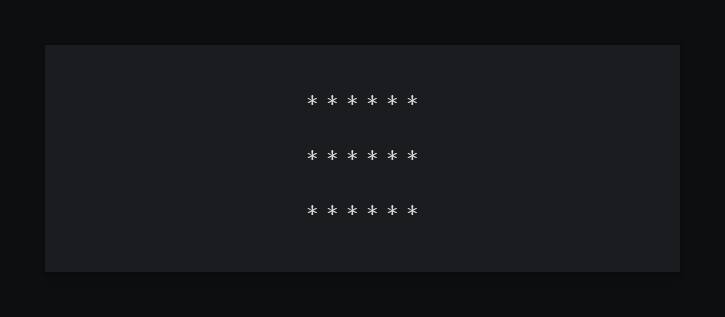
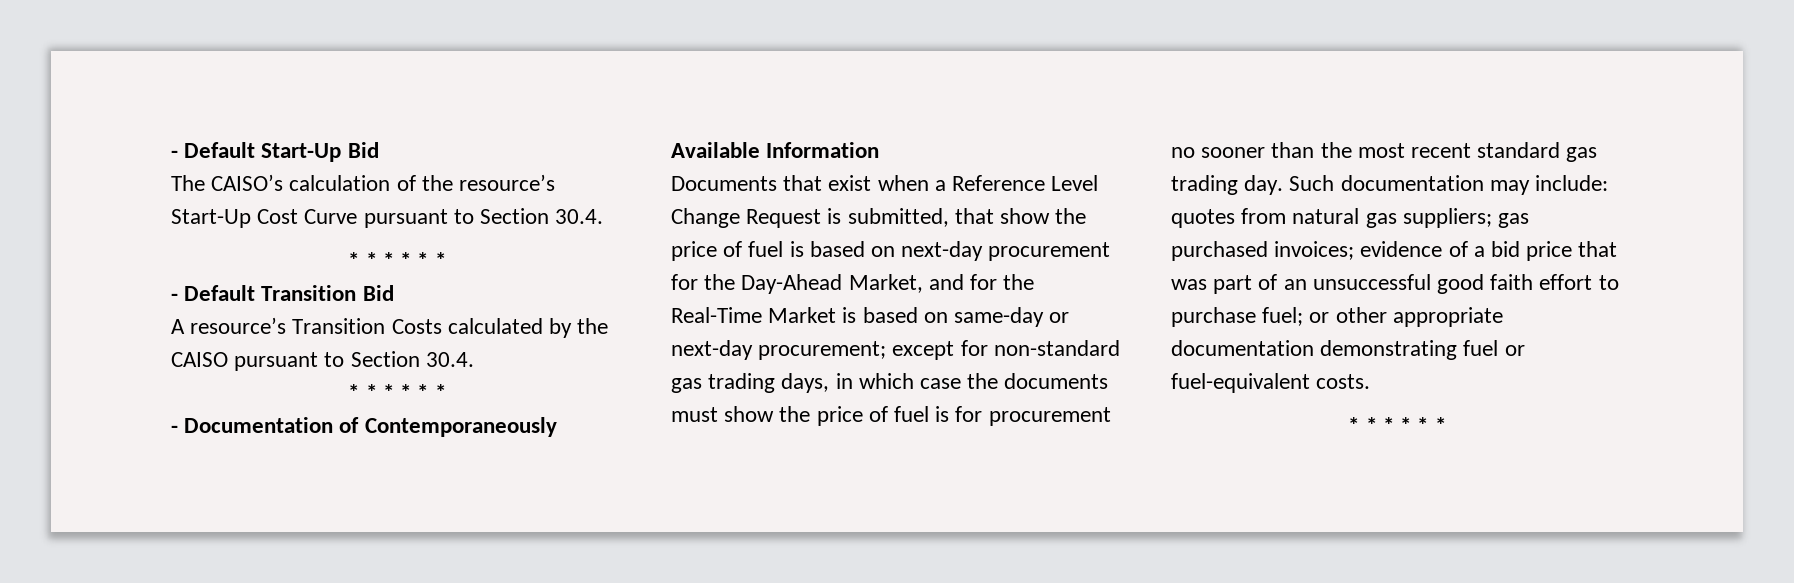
[306,95,419,112] [306,150,419,167] [306,205,419,222] * * * * * * // * * * * * * // * * * * * * -> [171,142,379,162] [171,174,556,191] [171,208,604,228] [348,252,446,268] [171,285,394,301] [171,317,609,338] [171,351,474,371] [348,384,446,400] [171,417,557,437] [671,142,880,158] [671,175,1099,191] [671,208,1087,228] [671,241,1111,261] [671,274,1035,294] [671,307,1070,327] [671,340,1120,360] [671,373,1109,393] [671,406,1111,426] [1171,142,1598,162] [1171,175,1609,195] [1171,208,1530,228] [1171,241,1618,261] [1171,274,1619,294] [1171,307,1503,327] [1171,340,1525,360] [1171,373,1371,393] [1348,417,1446,433] - Default Start-Up Bid // The CAISO’s calculation of the resource’s Start-Up Cost Curve pursuant to Section 30.4. // * * * * * * // - Default Transition Bid // A resource’s Transition Costs calculated by the CAISO pursuant to Section 30.4. // * * * * * * // - Documentation of Contemporaneously Available Information // Documents that exist when a Reference Level Change Request is submitted, that show the price of fuel is based on next-day procurement for the Day-Ahead Market, and for the Real-Time Market is based on same-day or next-day procurement; except for non-standard gas trading days, in which case the documents must show the price of fuel is for procurement no sooner than the most recent standard gas trading day. Such documentation may include: quotes from natural gas suppliers; gas purchased invoices; evidence of a bid price that was part of an unsuccessful good faith effort to purchase fuel; or other appropriate documentation demonstrating fuel or fuel-equivalent costs. // * * * * * *

